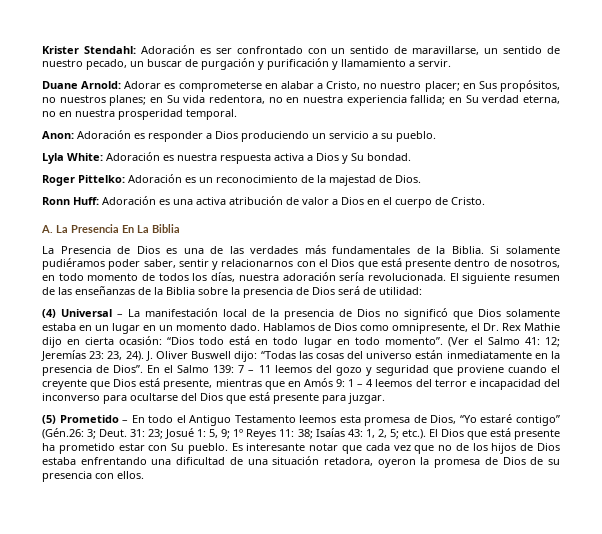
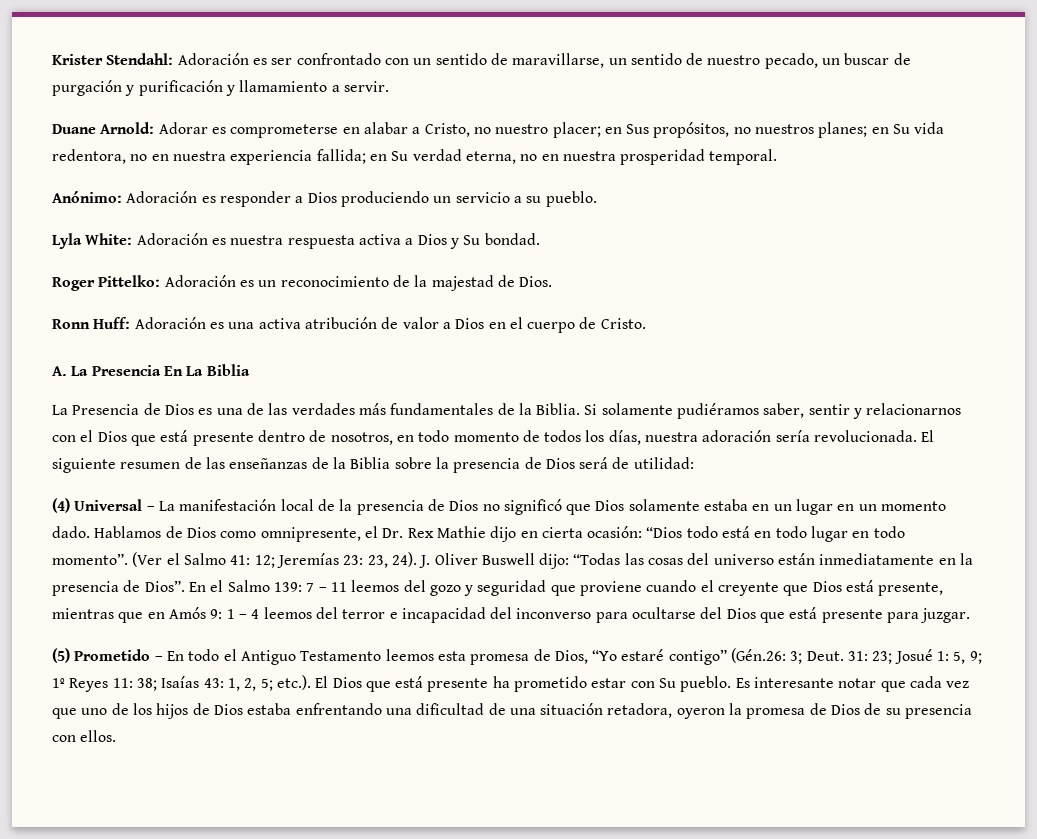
[42,131,74,139] Anon: -> [52,191,122,203] Anónimo:
[108,259,141,270] poder -> (760, 411) none
[438,445,453,451] no -> [81,708,108,715] uno

